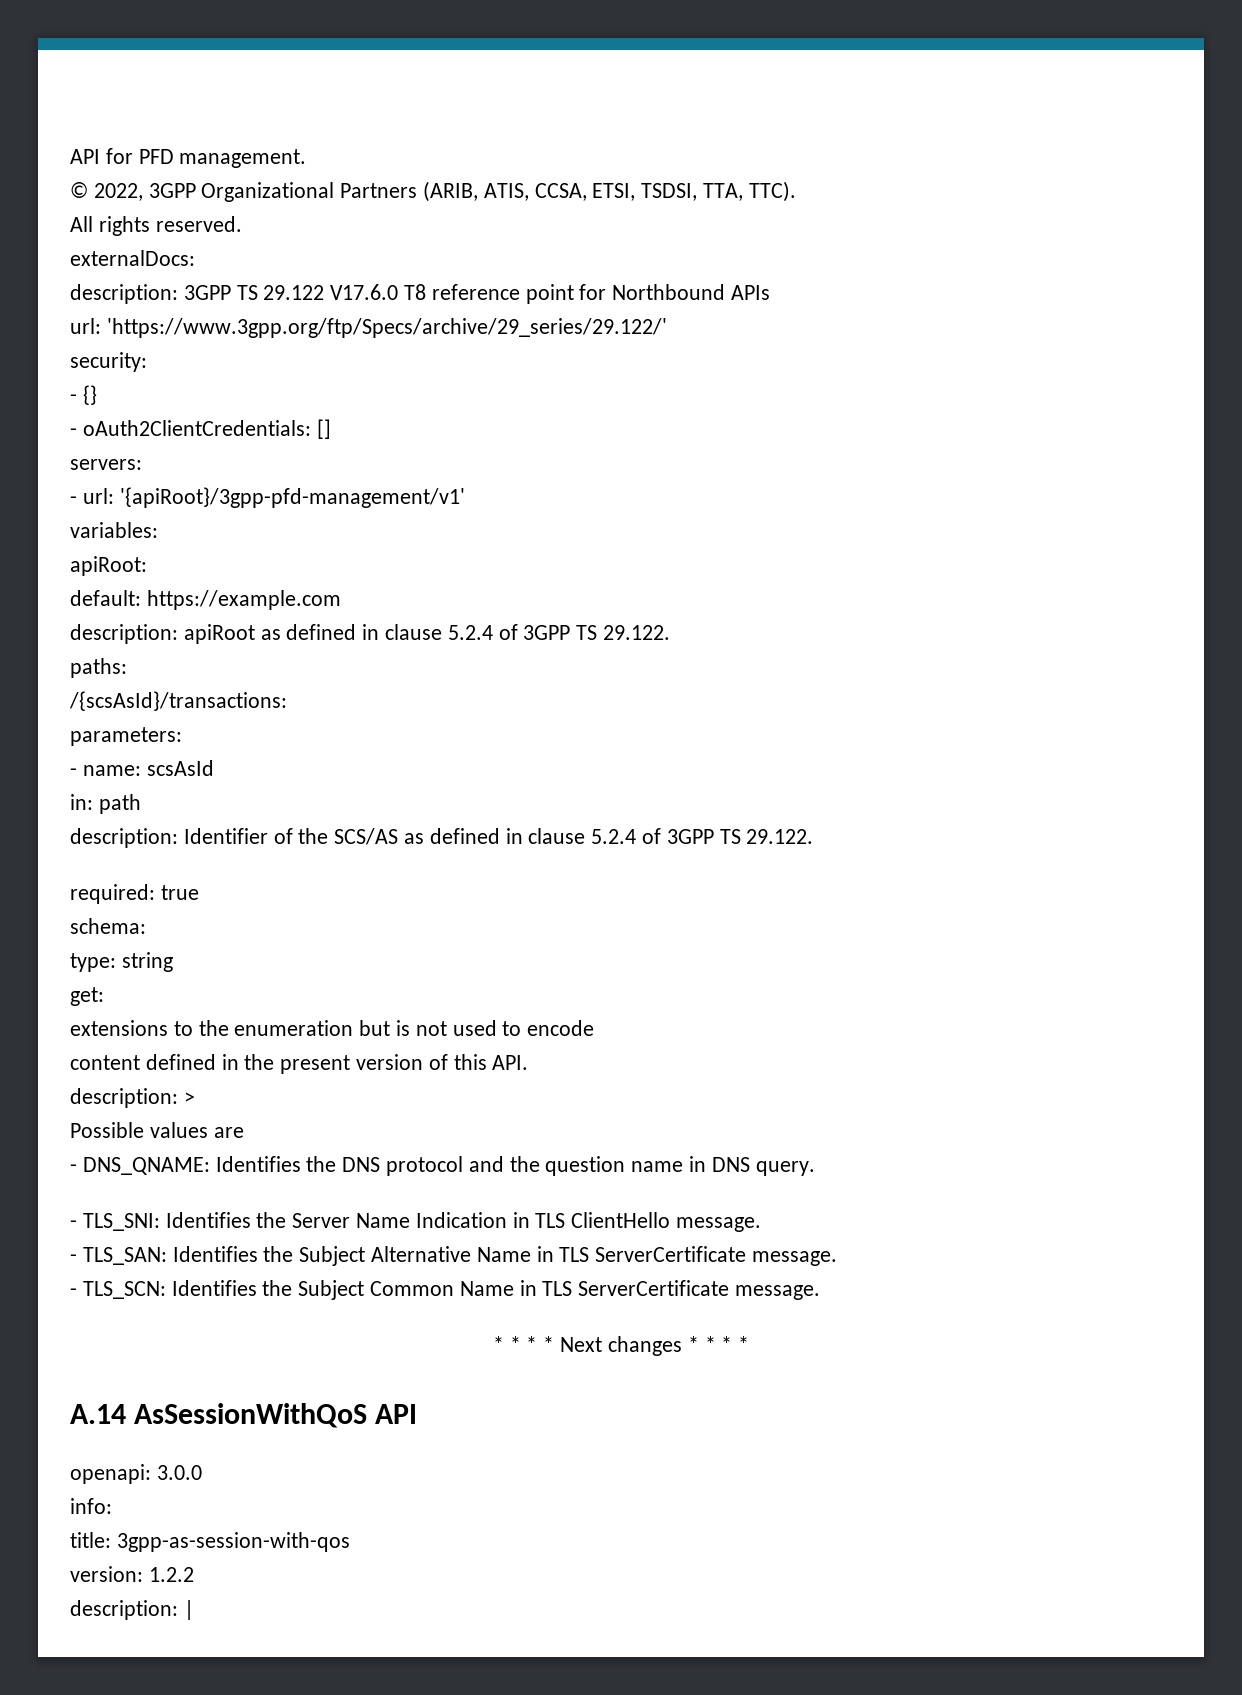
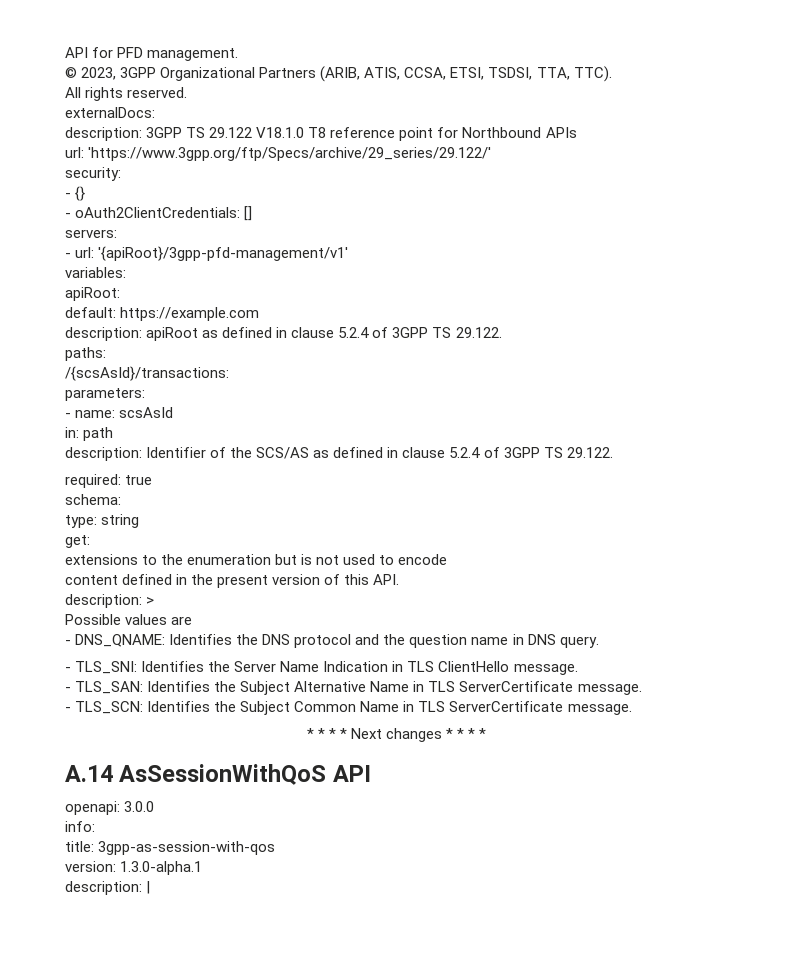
[93,183,143,201] 2022, -> [81,67,117,80] 2023,
[330,284,399,300] V17.6.0 -> [256,127,305,138] V18.1.0
[148,1567,194,1582] 1.2.2 -> [120,861,203,875] 1.3.0-alpha.1

